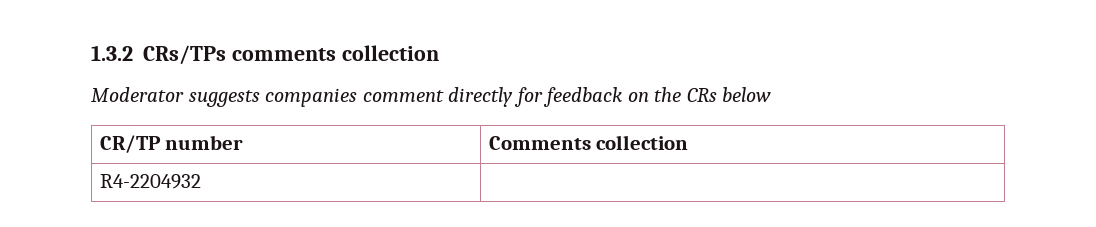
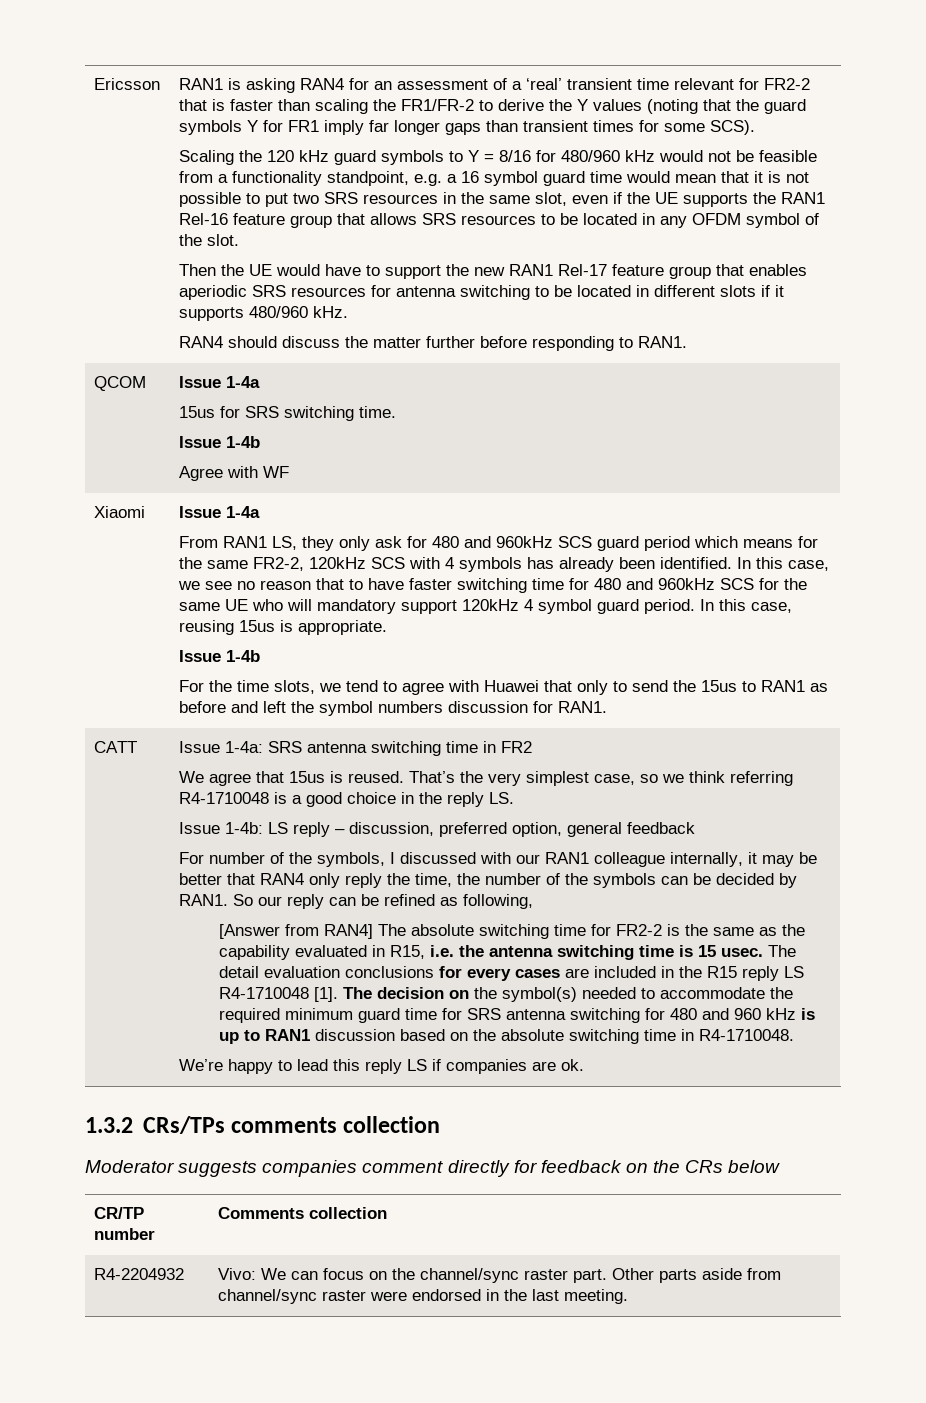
(91, 53) none -> [94,78,161,90] [179,78,811,93] [179,99,807,114] [179,120,756,135] [179,150,818,165] [179,171,810,186] [179,192,826,207] [179,213,820,228] [179,234,240,246] [179,264,808,279] [179,285,785,300] [179,306,349,321] [179,336,688,351] [94,376,147,391] [179,376,261,388] [179,406,397,421] [179,436,261,448] [179,466,290,481] [94,506,146,518] [179,506,261,518] [179,536,819,551] [179,557,830,572] [178,578,808,593] [179,599,793,614] [179,620,388,635] [179,650,261,662] [179,680,829,695] [179,701,608,716] [94,741,138,753] [179,741,533,756] [179,771,794,786] [179,792,515,807] [179,822,696,837] [179,852,818,867] [179,873,798,888] [179,894,534,909] [218,924,805,939] [218,945,796,960] [218,966,804,981] [218,987,793,1002] [218,1008,815,1023] [218,1029,794,1044] [179,1059,585,1074] Ericsson | RAN1 is asking RAN4 for an assessment of a ‘real’ transient time relevant for FR2-2 that is faster than scaling the FR1/FR-2 to derive the Y values (noting that the guard symbols Y for FR1 imply far longer gaps than transient times for some SCS). // Scaling the 120 kHz guard symbols to Y = 8/16 for 480/960 kHz would not be feasible from a functionality standpoint, e.g. a 16 symbol guard time would mean that it is not possible to put two SRS resources in the same slot, even if the UE supports the RAN1 Rel-16 feature group that allows SRS resources to be located in any OFDM symbol of the slot. // Then the UE would have to support the new RAN1 Rel-17 feature group that enables aperiodic SRS resources for antenna switching to be located in different slots if it supports 480/960 kHz. // RAN4 should discuss the matter further before responding to RAN1. // QCOM | Issue 1-4a // 15us for SRS switching time. // Issue 1-4b // Agree with WF // Xiaomi | Issue 1-4a // From RAN1 LS, they only ask for 480 and 960kHz SCS guard period which means for the same FR2-2, 120kHz SCS with 4 symbols has already been identified. In this case, we see no reason that to have faster switching time for 480 and 960kHz SCS for the same UE who will mandatory support 120kHz 4 symbol guard period. In this case, reusing 15us is appropriate. // Issue 1-4b // For the time slots, we tend to agree with Huawei that only to send the 15us to RAN1 as before and left the symbol numbers discussion for RAN1. // CATT | Issue 1-4a: SRS antenna switching time in FR2 // We agree that 15us is reused. That’s the very simplest case, so we think referring R4-1710048 is a good choice in the reply LS. // Issue 1-4b: LS reply – discussion, preferred option, general feedback // For number of the symbols, I discussed with our RAN1 colleague internally, it may be better that RAN4 only reply the time, the number of the symbols can be decided by RAN1. So our reply can be refined as following, // [Answer from RAN4] The absolute switching time for FR2-2 is the same as the capability evaluated in R15, i.e. the antenna switching time is 15 usec. The detail evaluation conclusions for every cases are included in the R15 reply LS R4-1710048 [1]. The decision on the symbol(s) needed to accommodate the required minimum guard time for SRS antenna switching for 480 and 960 kHz is up to RAN1 discussion based on the absolute switching time in R4-1710048. // We’re happy to lead this reply LS if companies are ok. //
(201, 181) none -> [218,1268,782,1283] [218,1289,629,1304] Vivo: We can focus on the channel/sync raster part. Other parts aside from channel/sync raster were endorsed in the last meeting.

